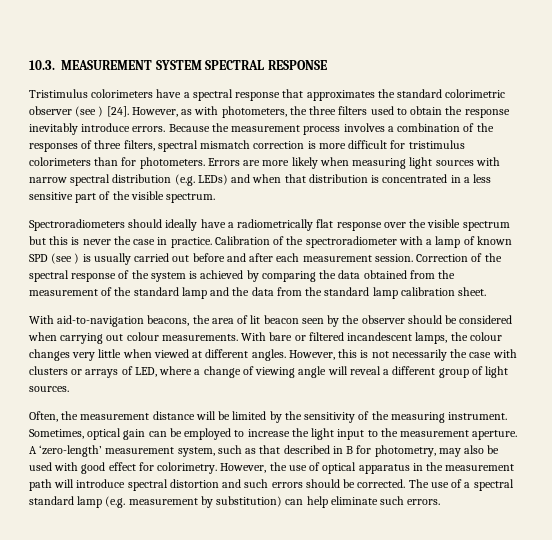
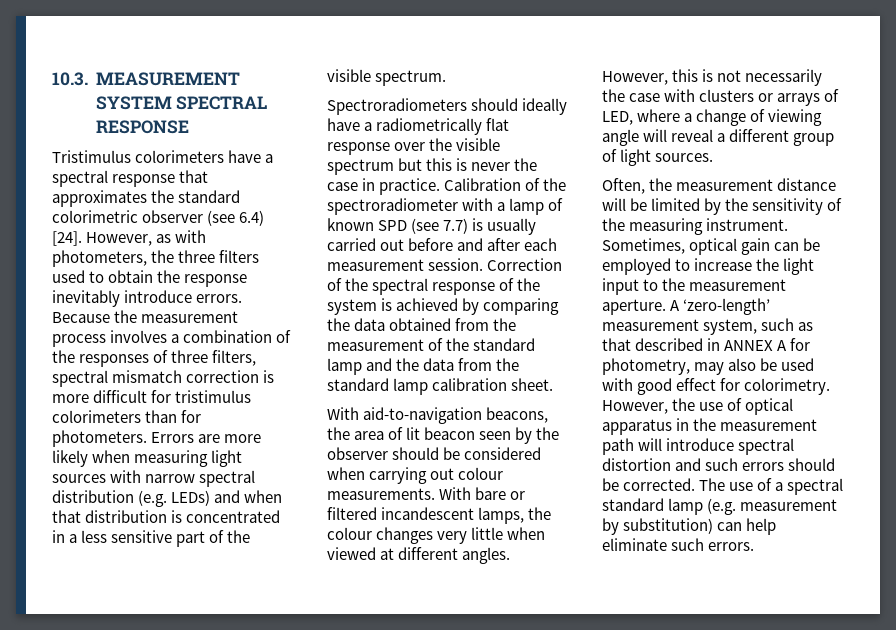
[98,106,104,117] ) -> [239,210,265,226] 6.4)
[74,253,80,264] ) -> [443,218,469,234] 7.7)
[346,446,354,454] B -> [724,340,788,351] ANNEX A

